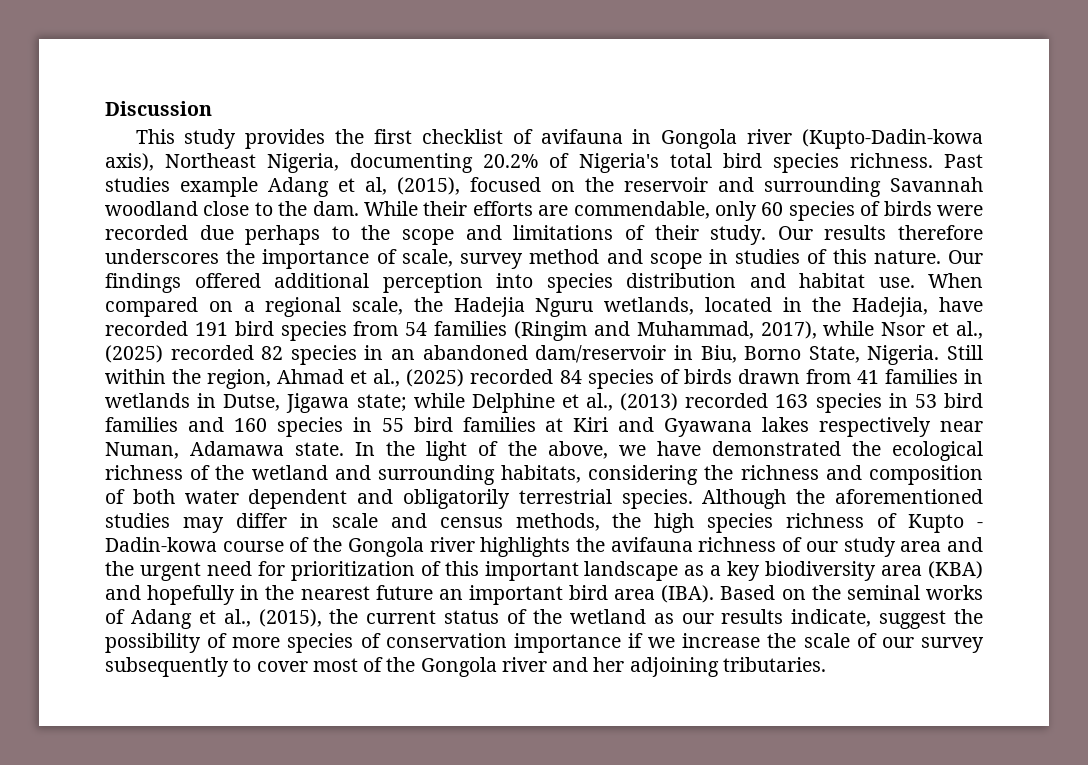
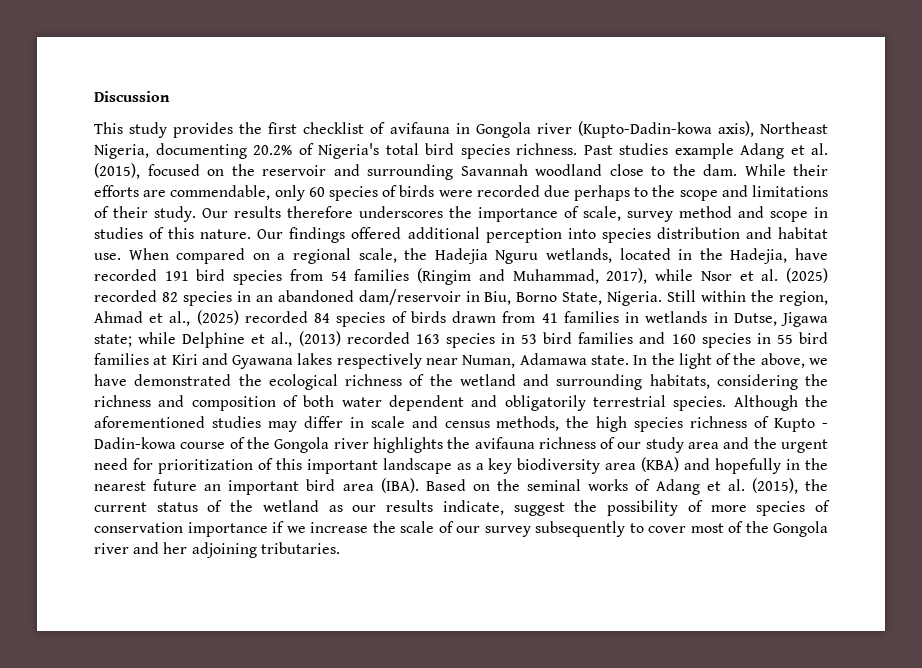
[365,177,387,195] al, -> [811,143,828,155] al.
[956,321,984,339] al., -> [761,269,779,281] al.
[223,609,251,627] al., -> [727,479,745,491] al.

